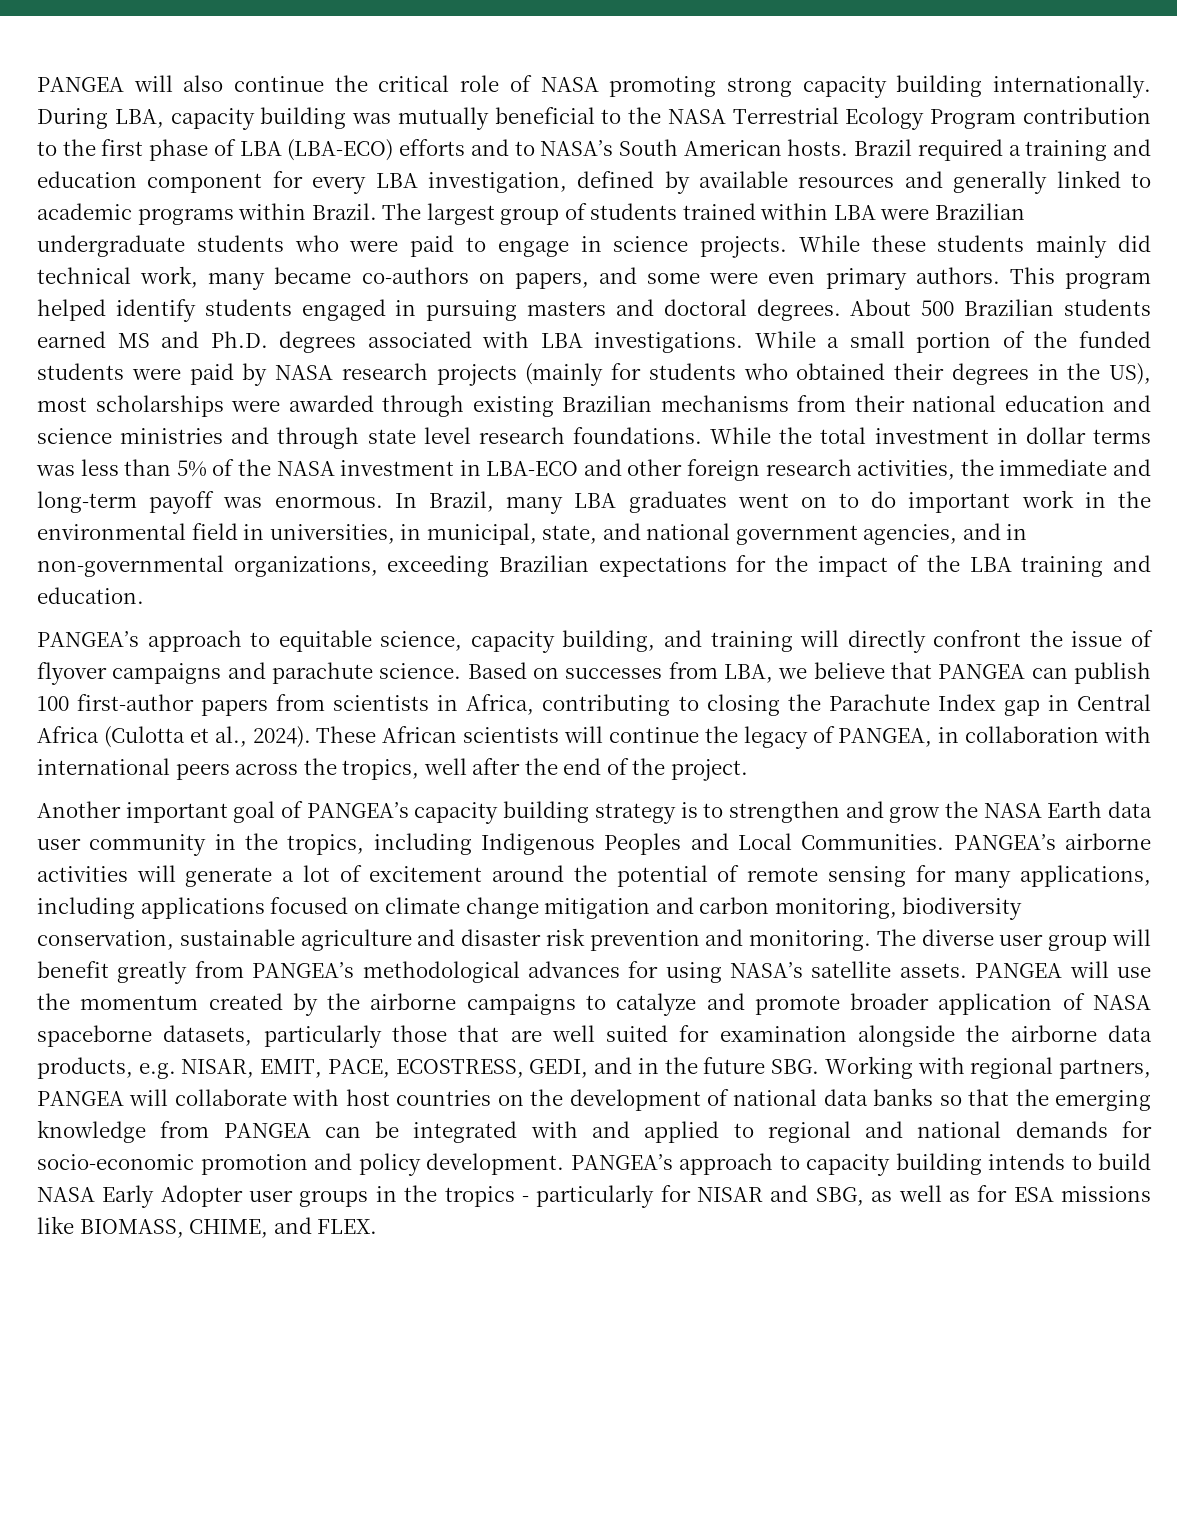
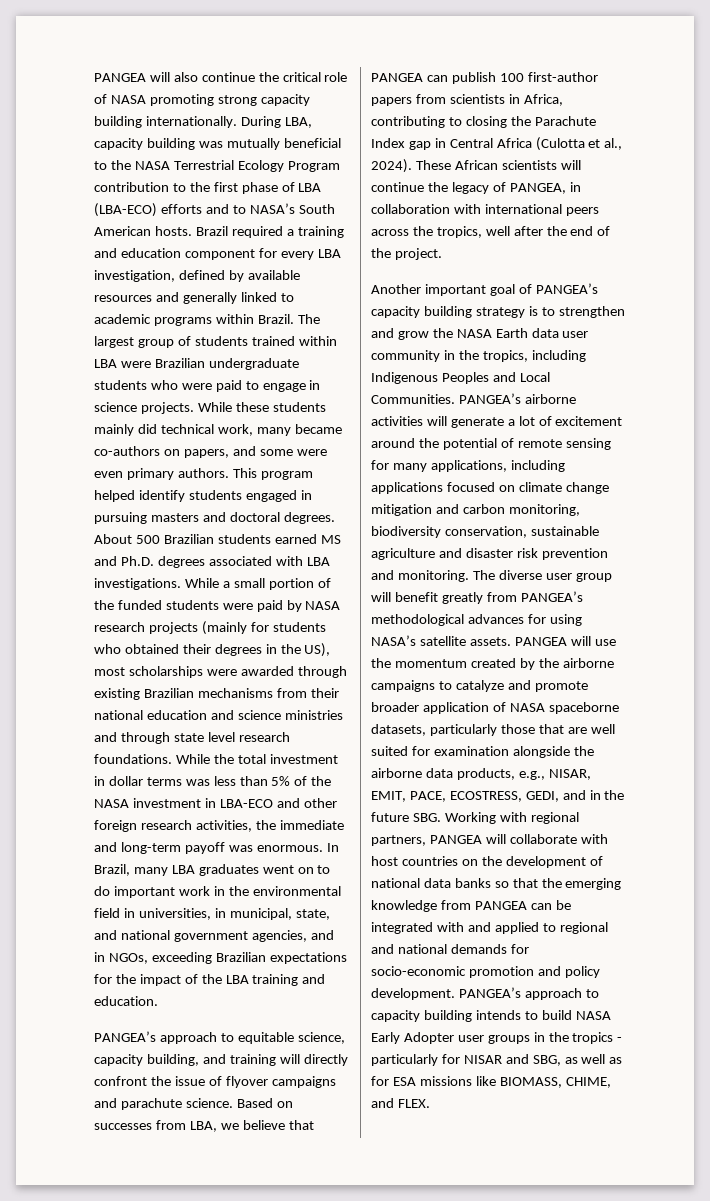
[37,555,378,577] non-governmental organizations, -> [108,953,148,964] NGOs,
[138,1063,176,1079] e.g. -> [518,771,545,780] e.g.,

